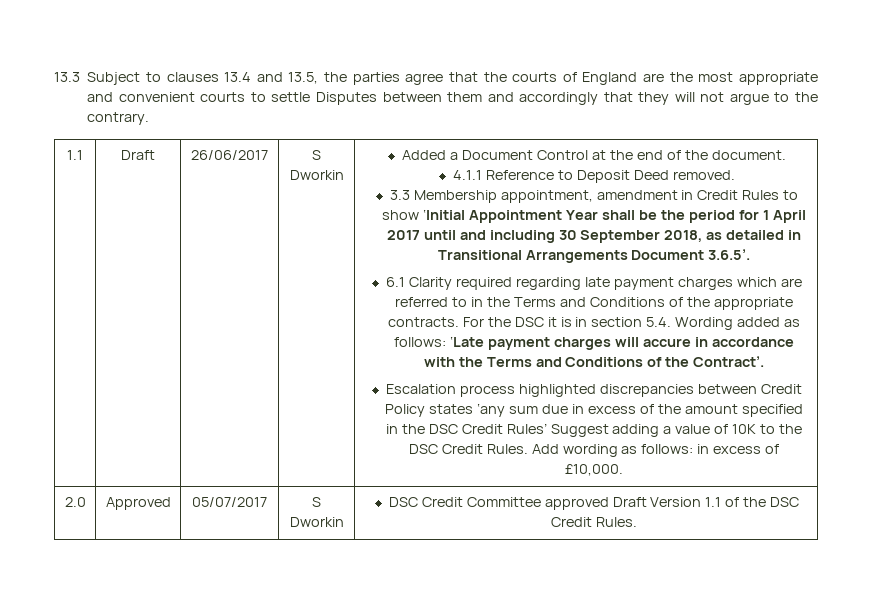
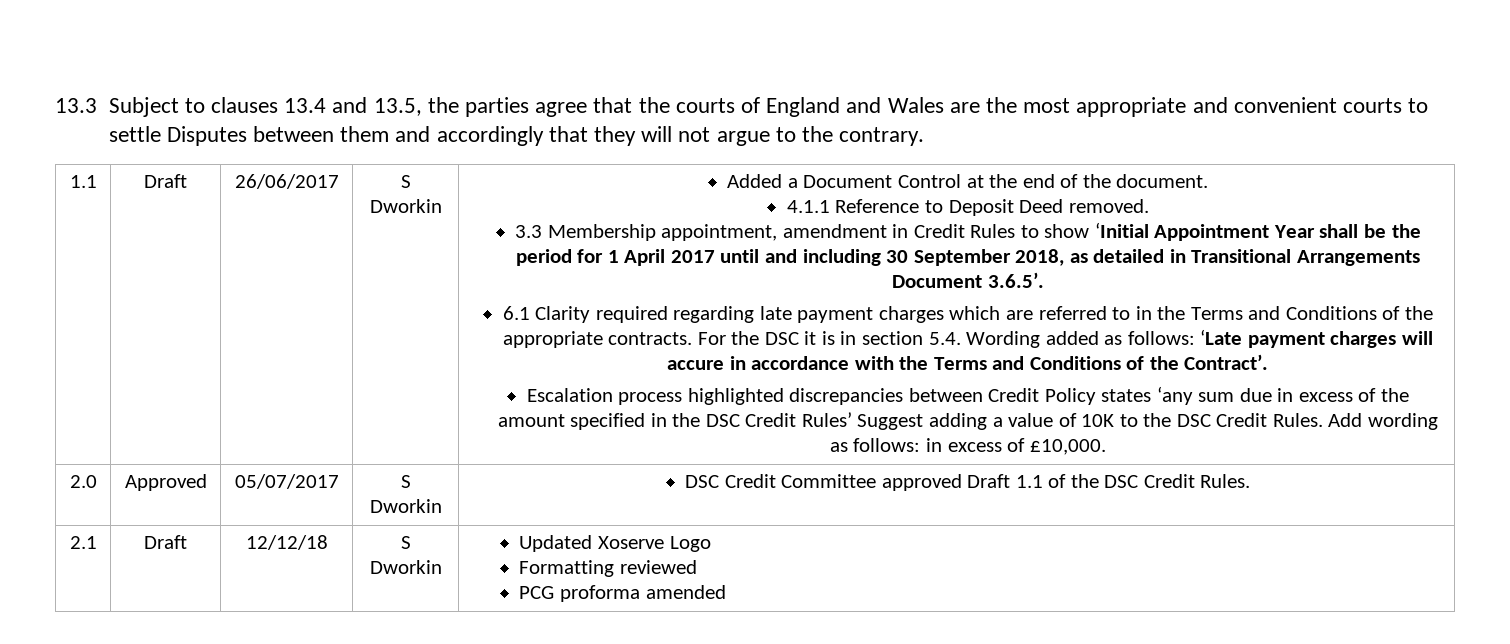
(638, 78) none -> [846,97,944,113] and Wales
[650,497,702,507] Version -> (1011, 481) none
(637, 522) none -> [69,536,97,549] [144,535,187,549] [245,535,328,550] [400,536,411,549] [369,560,442,574] [519,535,711,552] [519,560,697,577] [519,585,726,602] // 2.1 | Draft | 12/12/18 | S Dworkin | Updated Xoserve Logo // Formatting reviewed // PCG proforma amended

